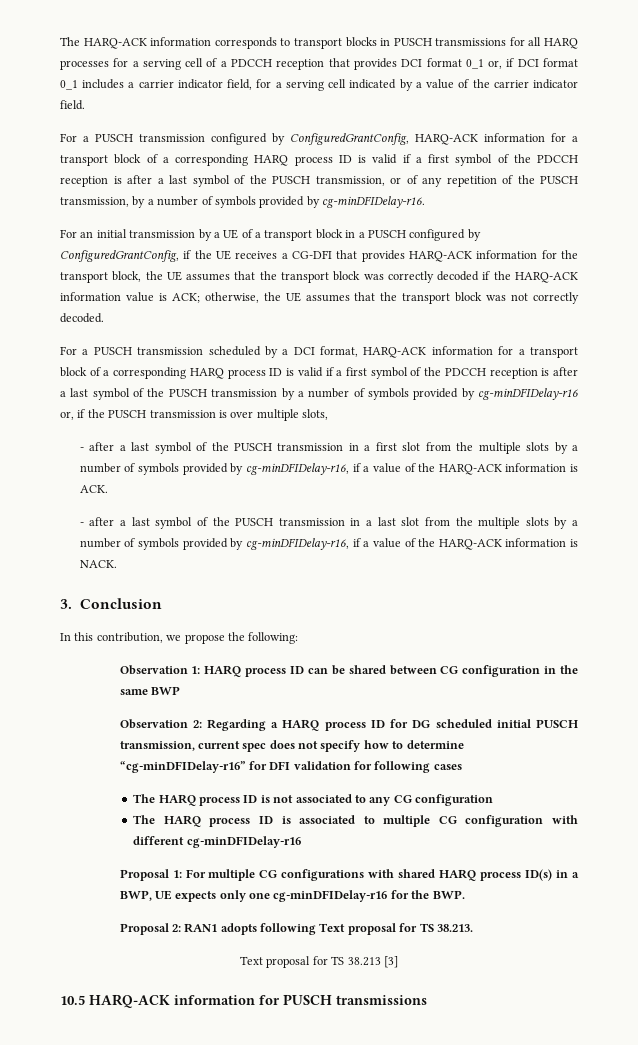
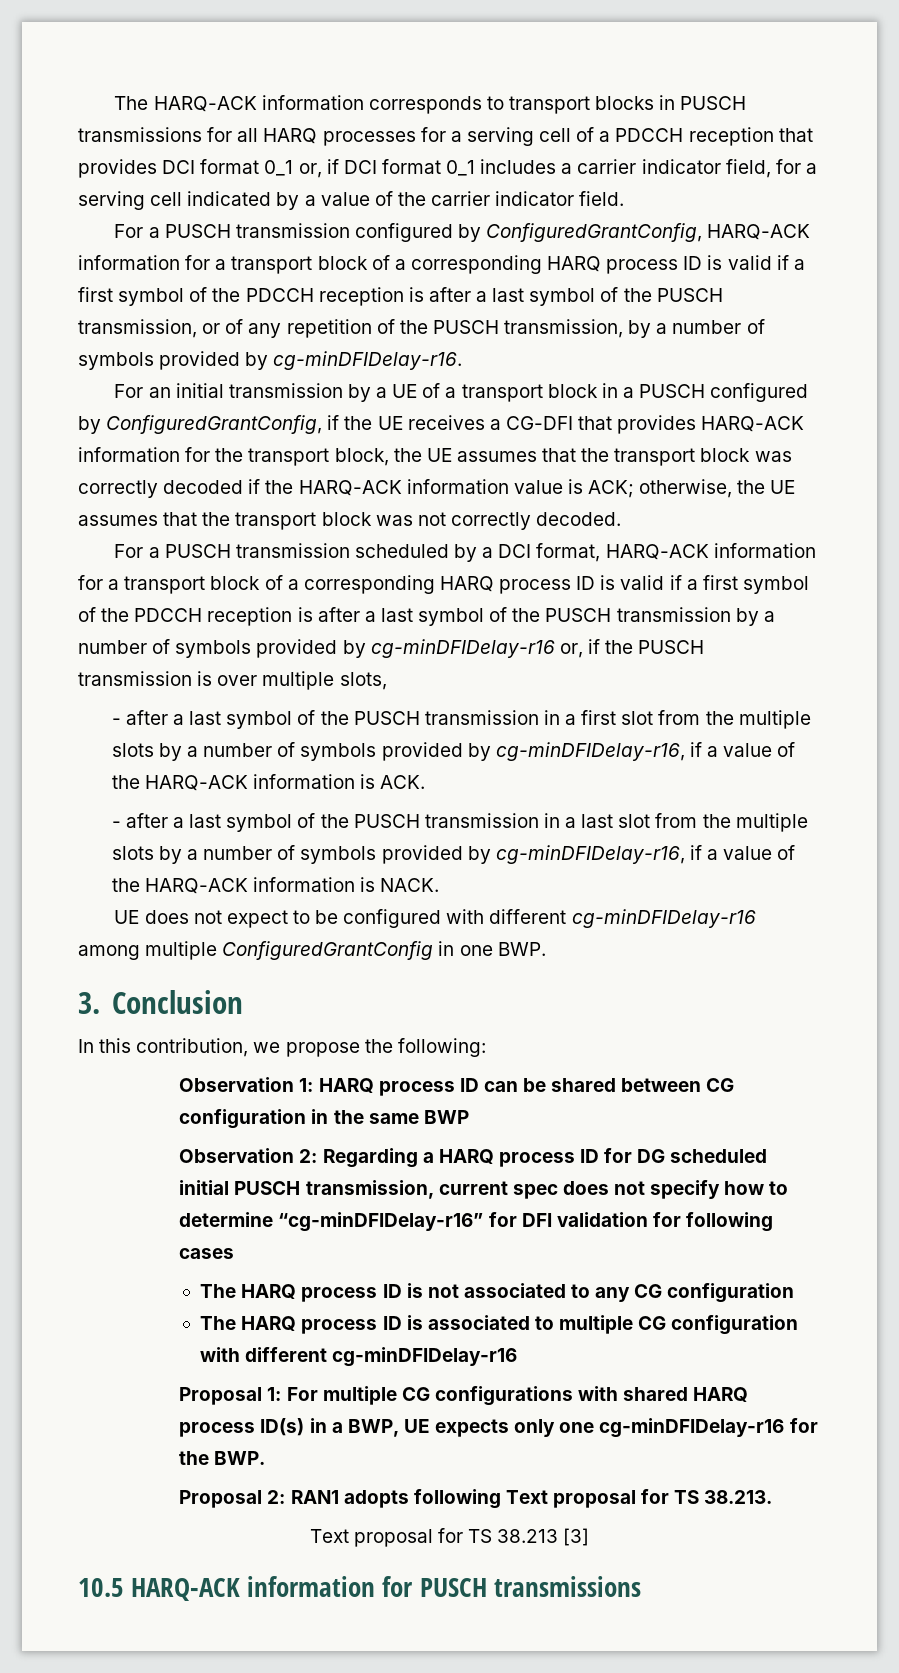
(117, 564) none -> [114,909,756,928] [78,941,546,960] // UE does not expect to be configured with different cg-minDFIDelay-r16 among multiple ConfiguredGrantConfig in one BWP.

